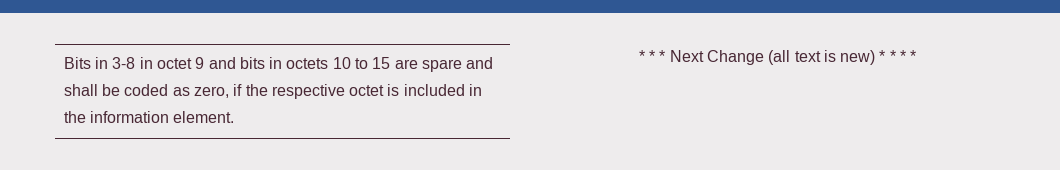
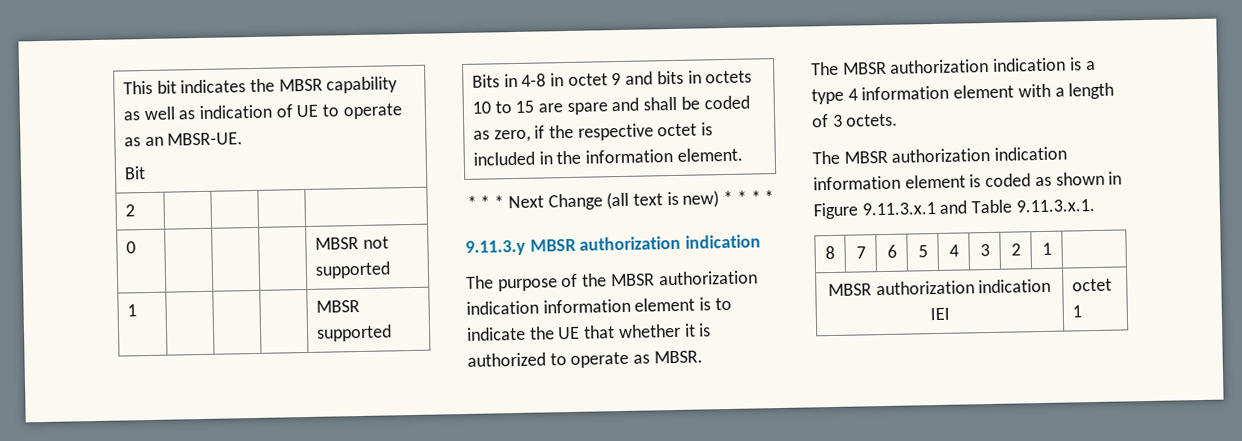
(63, 63) none -> [122,76,399,95] [122,103,403,121] [123,132,244,147] [123,166,146,180] [124,204,135,217] [125,241,136,254] [314,236,389,250] [314,261,391,279] [126,304,137,317] [315,299,360,313] [315,324,392,342] This bit indicates the MBSR capability as well as indication of UE to operate as an MBSR-UE. // Bit // 2 | | | | // 0 | | | | MBSR not supported // 1 | | | | MBSR supported //
[112,57,136,69] 3-8 -> [521,73,547,87] 4-8
(917, 56) none -> [465,234,762,256] [466,270,758,292] [466,297,732,315] [467,323,712,341] [467,350,703,368] [811,57,1096,76] [811,82,1115,105] [812,113,899,128] [812,146,1068,165] [813,171,1123,191] [813,198,1095,220] [825,245,835,260] [855,246,866,259] [886,244,897,258] [917,245,928,258] [948,244,959,257] [979,243,990,257] [1010,243,1021,256] [1041,242,1052,256] [827,278,1052,297] [929,307,950,321] [1071,278,1112,292] [1071,305,1082,318] // 9.11.3.y MBSR authorization indication // The purpose of the MBSR authorization indication information element is to indicate the UE that whether it is authorized to operate as MBSR. // The MBSR authorization indication is a type 4 information element with a length of 3 octets. // The MBSR authorization indication information element is coded as shown in Figure 9.11.3.x.1 and Table 9.11.3.x.1. // 8 | 7 | 6 | 5 | 4 | 3 | 2 | 1 | // MBSR authorization indication IEI | octet 1

